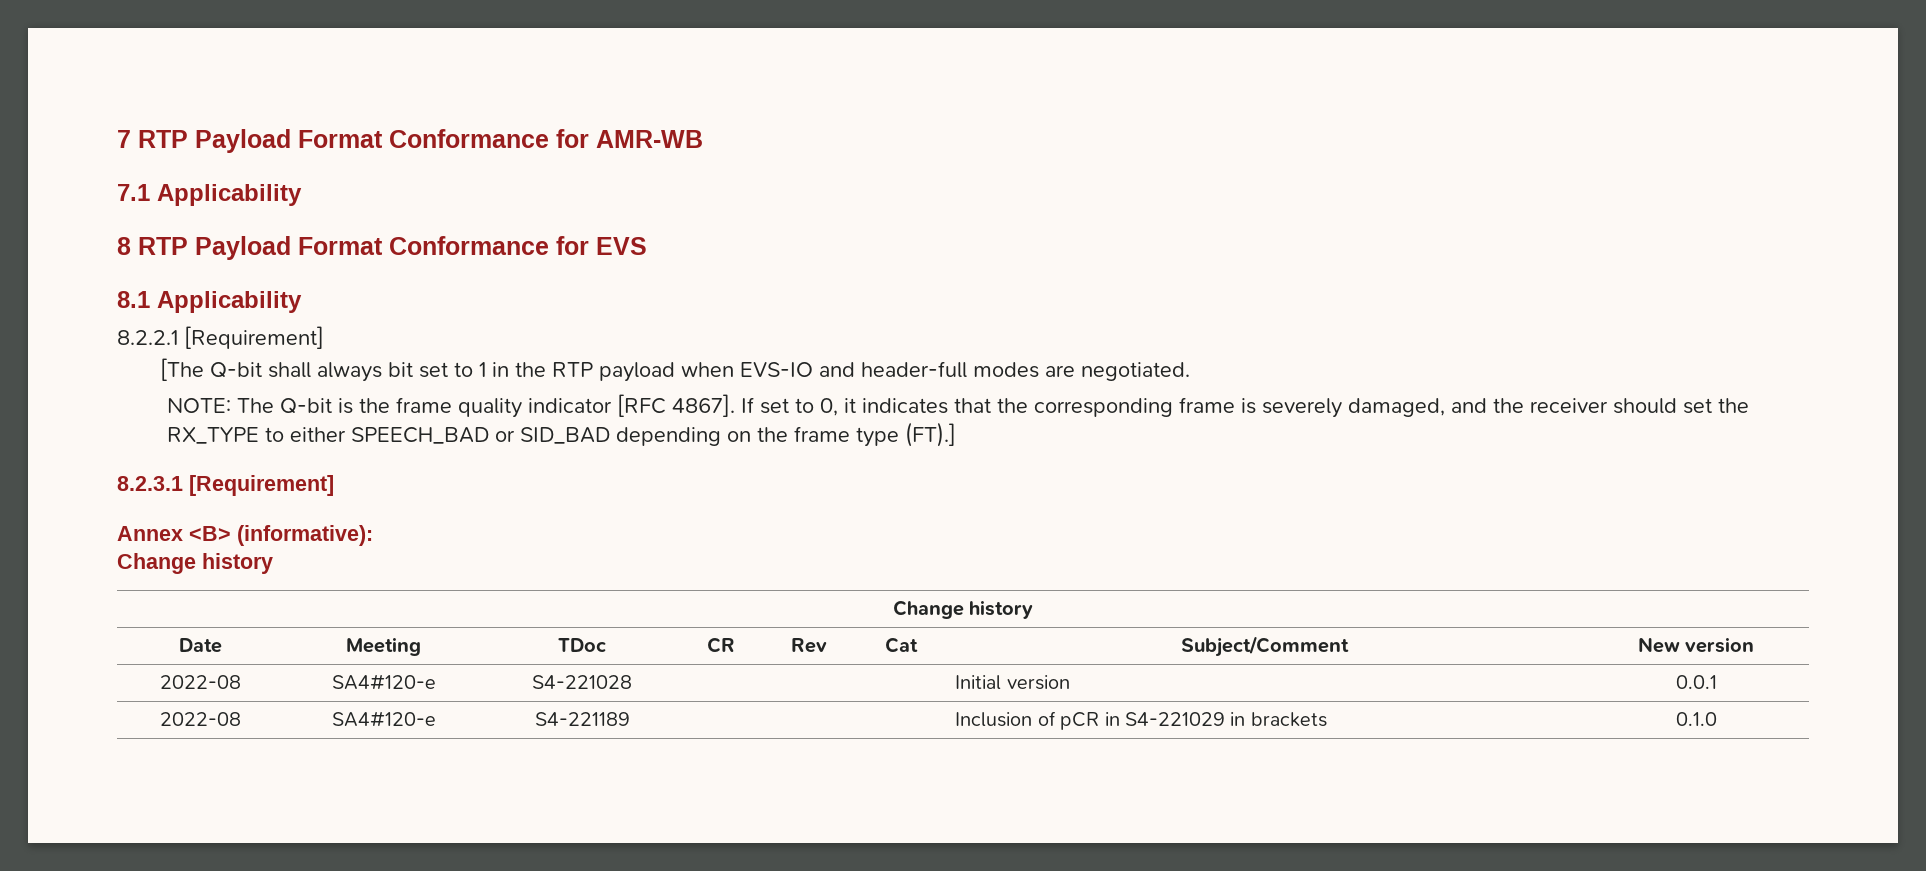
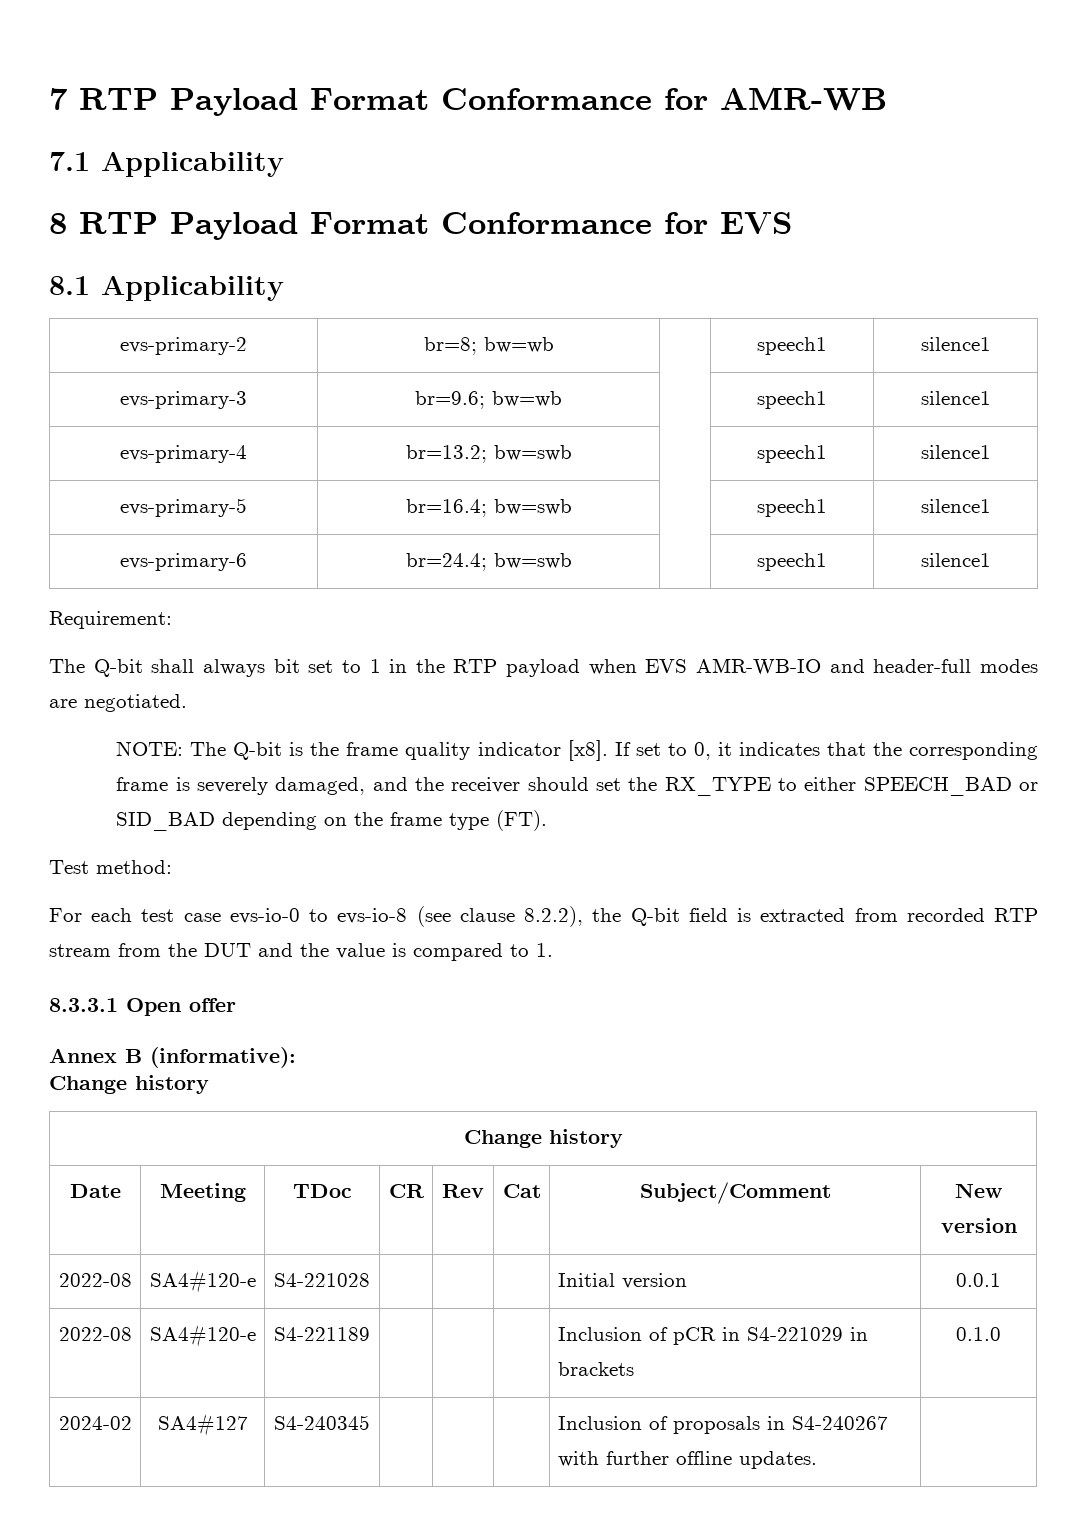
[117,326,324,349] [160,358,205,381] // 8.2.2.1 [Requirement] // [The -> [120,337,247,355] [423,337,554,355] [757,337,827,355] [920,337,991,351] [120,391,247,409] [415,391,562,409] [757,391,827,409] [920,391,991,405] [120,445,247,463] [405,445,572,463] [757,445,827,463] [920,445,991,459] [120,498,247,517] [405,499,572,517] [757,499,827,517] [920,499,991,513] [120,553,247,571] [405,553,572,571] [757,553,827,571] [920,553,991,567] [49,611,172,629] [49,659,85,673] // evs-primary-2 | br=8; bw=wb | | speech1 | silence1 // evs-primary-3 | br=9.6; bw=wb | | speech1 | silence1 // evs-primary-4 | br=13.2; bw=swb | | speech1 | silence1 // evs-primary-5 | br=16.4; bw=swb | | speech1 | silence1 // evs-primary-6 | br=24.4; bw=swb | | speech1 | silence1 // Requirement: // The
[740,362,814,377] EVS-IO -> [645,658,822,675] EVS AMR-WB-IO
[617,394,736,417] [RFC 4867]. -> [567,740,608,761] [x8].
[905,422,957,447] [117,475,334,496] (FT).] // 8.2.3.1 [Requirement] -> [496,810,548,831] [49,860,172,874] [49,906,1039,927] [49,943,553,961] [49,998,236,1016] (FT). // Test method: // For each test case evs-io-0 to evs-io-8 (see clause 8.2.2), the Q-bit field is extracted from recorded RTP stream from the DUT and the value is compared to 1. // 8.3.3.1 Open offer
[189,526,231,541] <B> -> [125,1049,142,1063] B
(1717, 719) none -> [58,1416,132,1430] [157,1413,248,1436] [274,1415,370,1430] [557,1416,888,1434] [557,1451,817,1469] // 2024-02 | SA4#127 | S4-240345 | | | | Inclusion of proposals in S4-240267 with further offline updates. |

